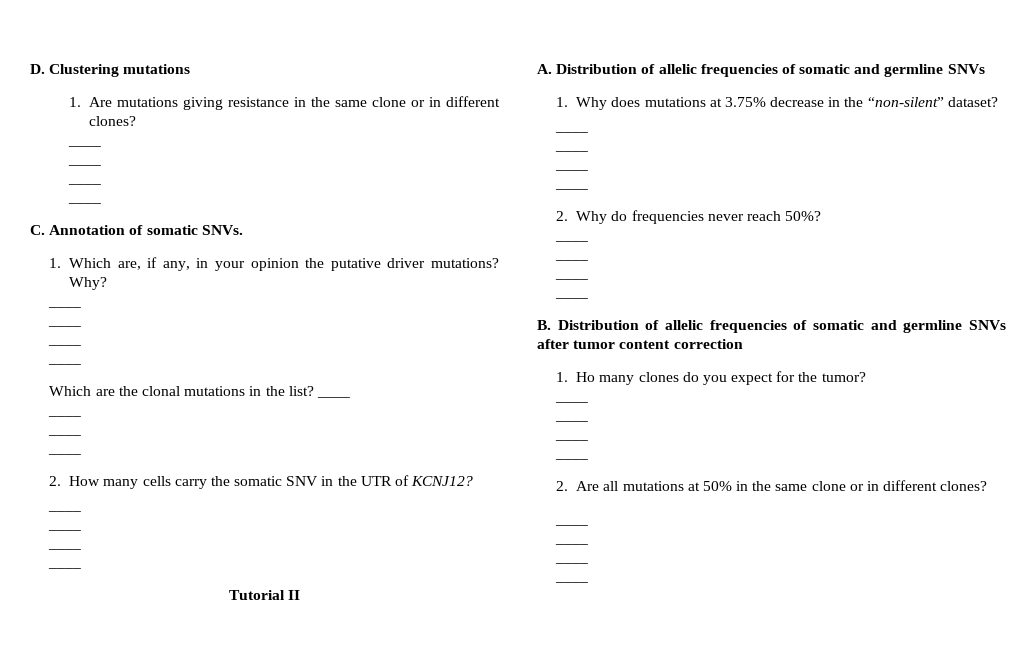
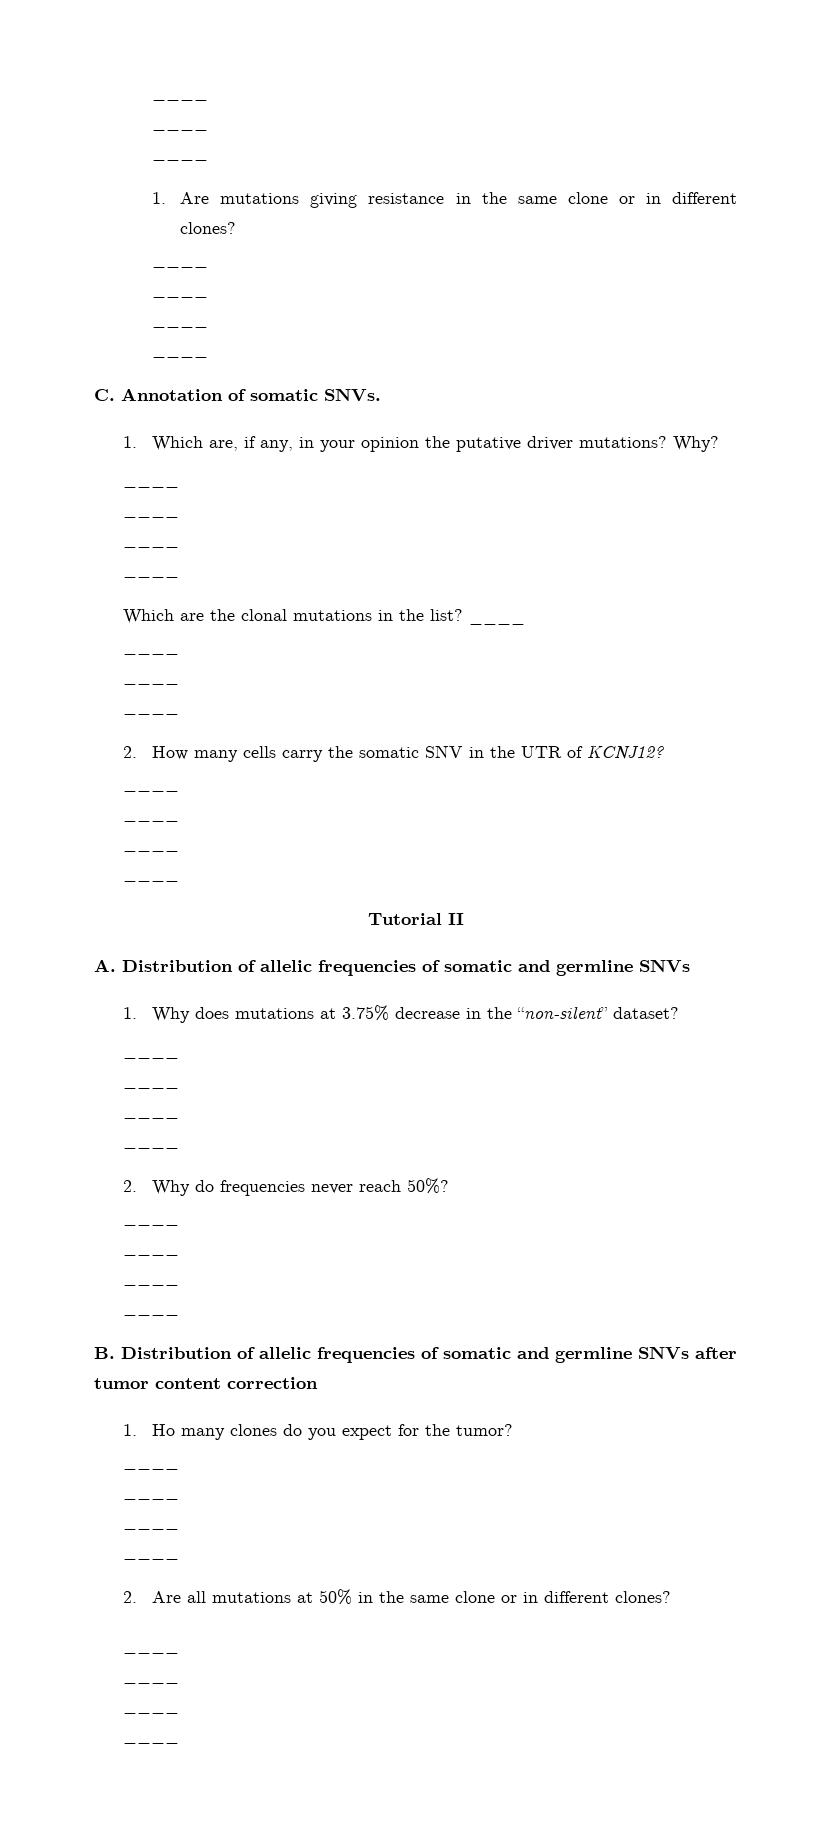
[30,64,191,77] D. Clustering mutations -> [151,97,208,101] [151,127,208,131] [151,157,208,161] ____ // ____ // ____

